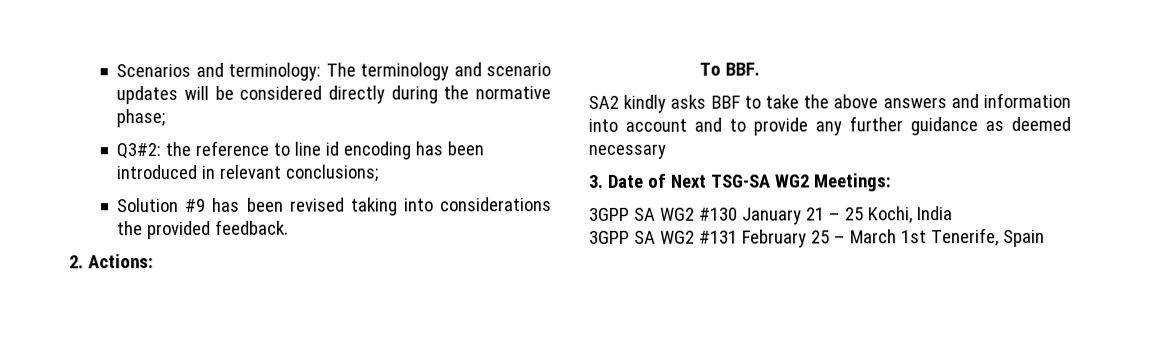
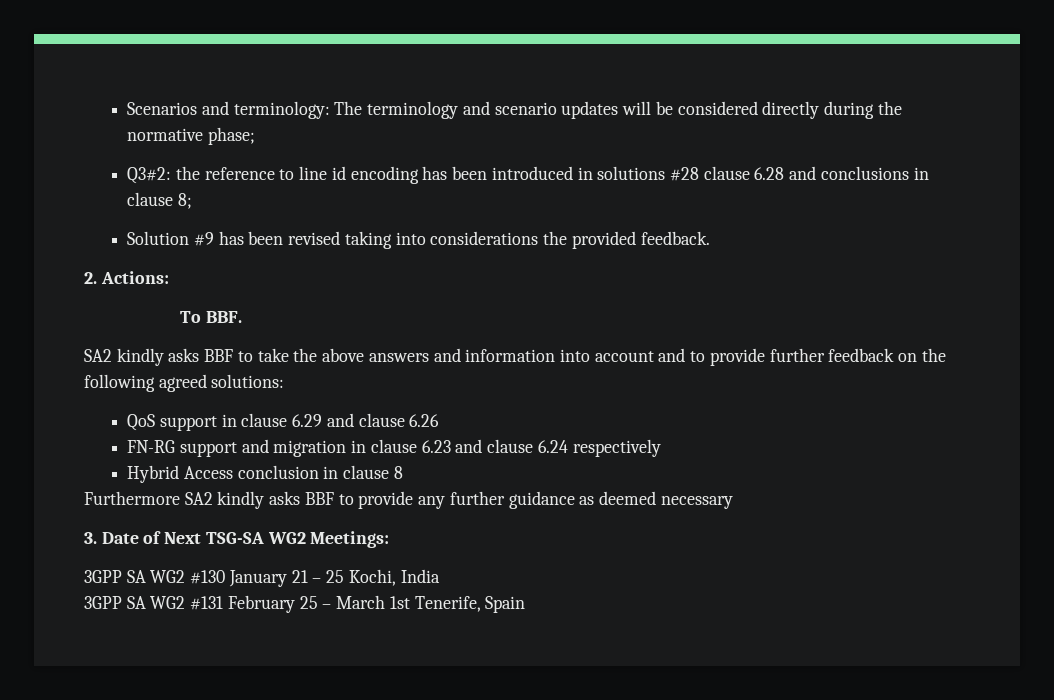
[219,164,379,182] relevant conclusions; -> [597,166,929,181] [127,192,192,209] solutions #28 clause 6.28 and conclusions in clause 8;
(808, 126) none -> [769,348,946,362] [84,374,285,392] [127,413,440,431] [127,439,661,457] [127,465,403,483] [84,491,414,509] further feedback on the following agreed solutions: // QoS support in clause 6.29 and clause 6.26 // FN-RG support and migration in clause 6.23 and clause 6.24 respectively // Hybrid Access conclusion in clause 8 // Furthermore SA2 kindly asks BBF to provide

